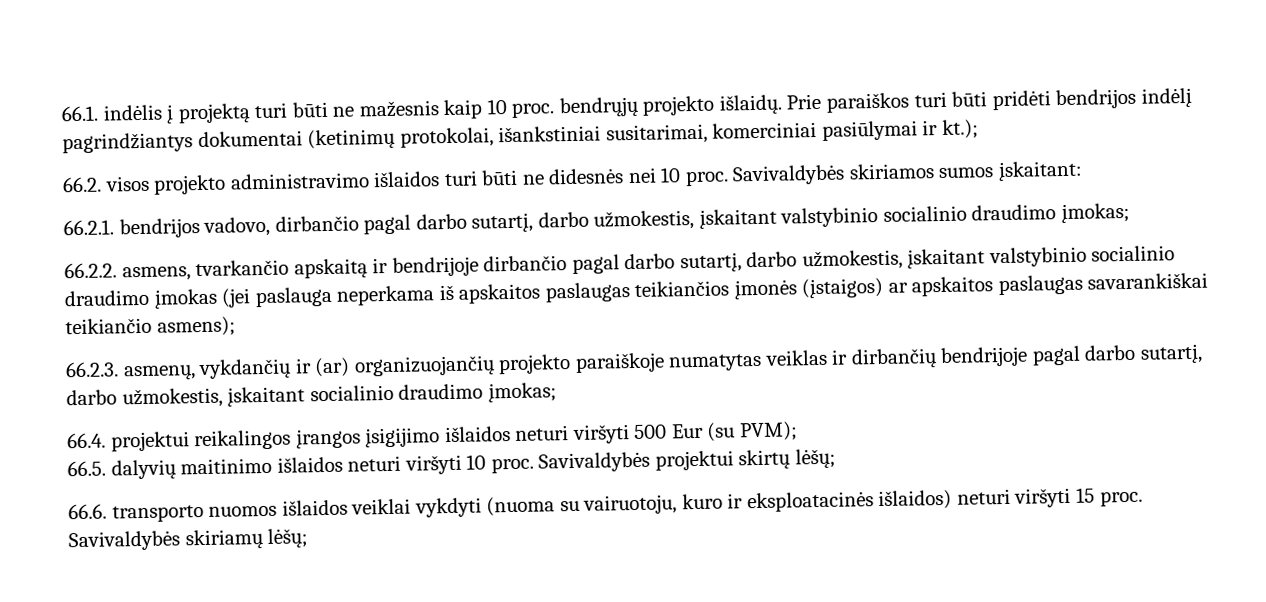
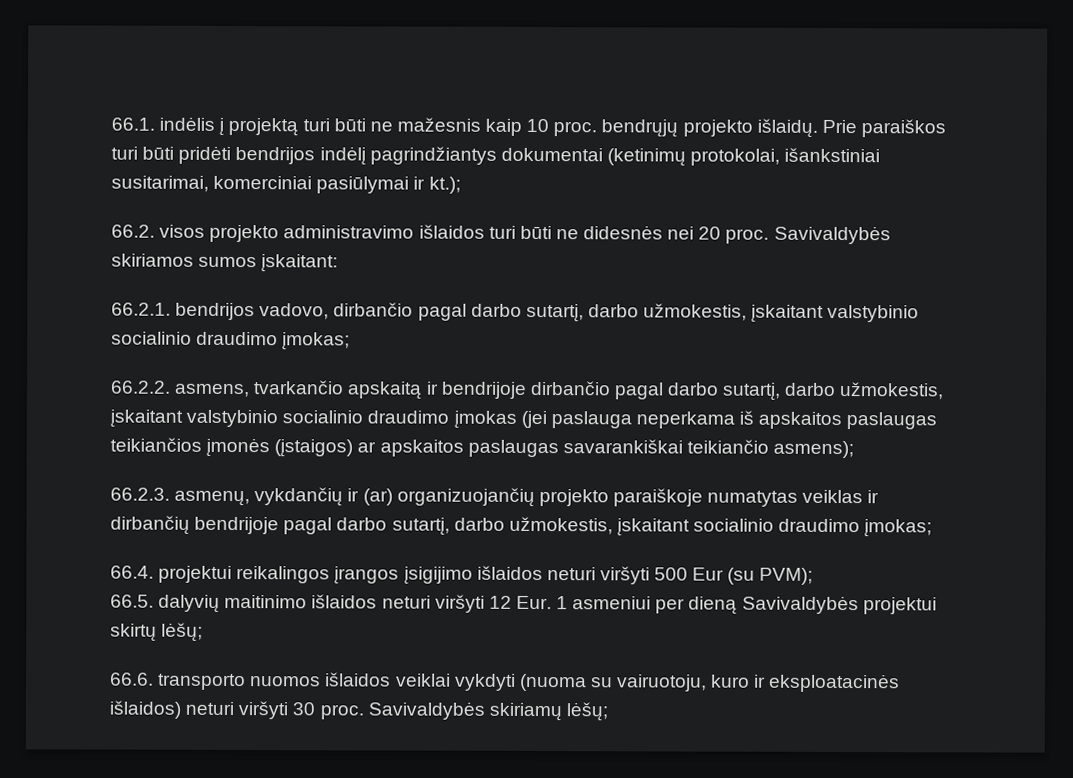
[660,167,682,183] 10 -> [698,226,722,240] 20
[466,454,534,474] 10 proc. -> [488,595,738,615] 12 Eur. 1 asmeniui per dieną
[1076,487,1096,503] 15 -> [292,702,316,716] 30

